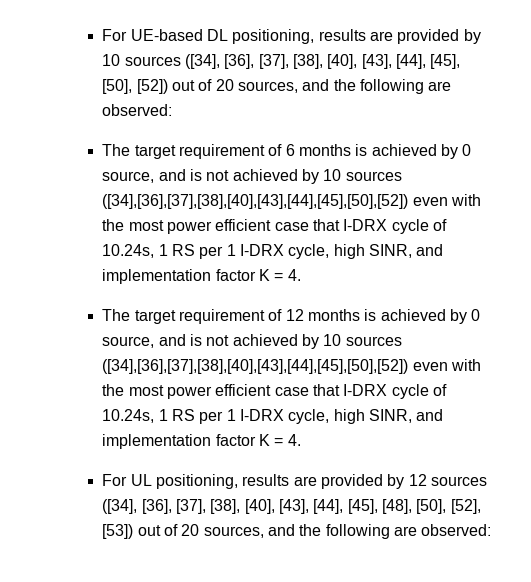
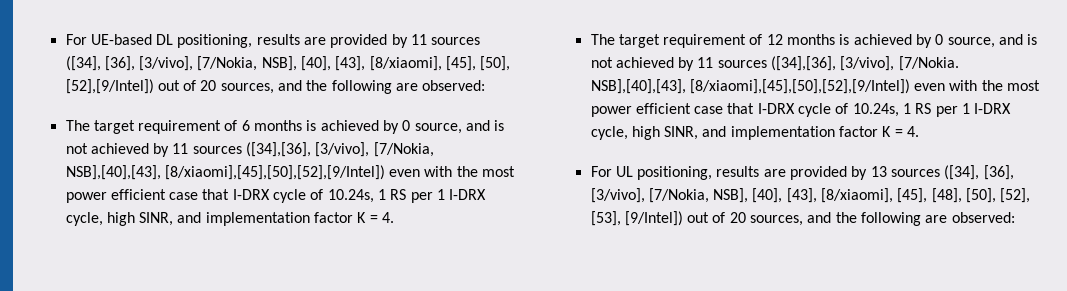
[102,54,427,69] 10 sources ([34], [36], [37], [38], [40], [43], [44], -> [411,34,481,45] [65,56,442,71] 11 sources ([34], [36], [3/vivo], [7/Nokia, NSB], [40], [43], [8/xiaomi],
[136,79,168,94] [52]) -> [65,79,154,94] [52],[9/Intel])
[323,169,402,181] [102,194,409,209] 10 sources ([34],[36],[37],[38],[40],[43],[44],[45],[50],[52]) -> [172,142,434,157] [65,165,385,180] 11 sources ([34],[36], [3/vivo], [7/Nokia, NSB],[40],[43], [8/xiaomi],[45],[50],[52],[9/Intel])
[323,334,402,346] [102,359,409,374] 10 sources ([34],[36],[37],[38],[40],[43],[44],[45],[50],[52]) -> [697,56,959,71] [590,79,910,94] 11 sources ([34],[36], [3/vivo], [7/Nokia. NSB],[40],[43], [8/xiaomi],[45],[50],[52],[9/Intel])
[408,474,488,486] [102,499,344,514] 12 sources ([34], [36], [37], [38], [40], [43], [44], -> [870,165,1014,180] [590,188,894,203] 13 sources ([34], [36], [3/vivo], [7/Nokia, NSB], [40], [43], [8/xiaomi],
[102,524,134,539] [53]) -> [590,211,683,226] [53], [9/Intel])

